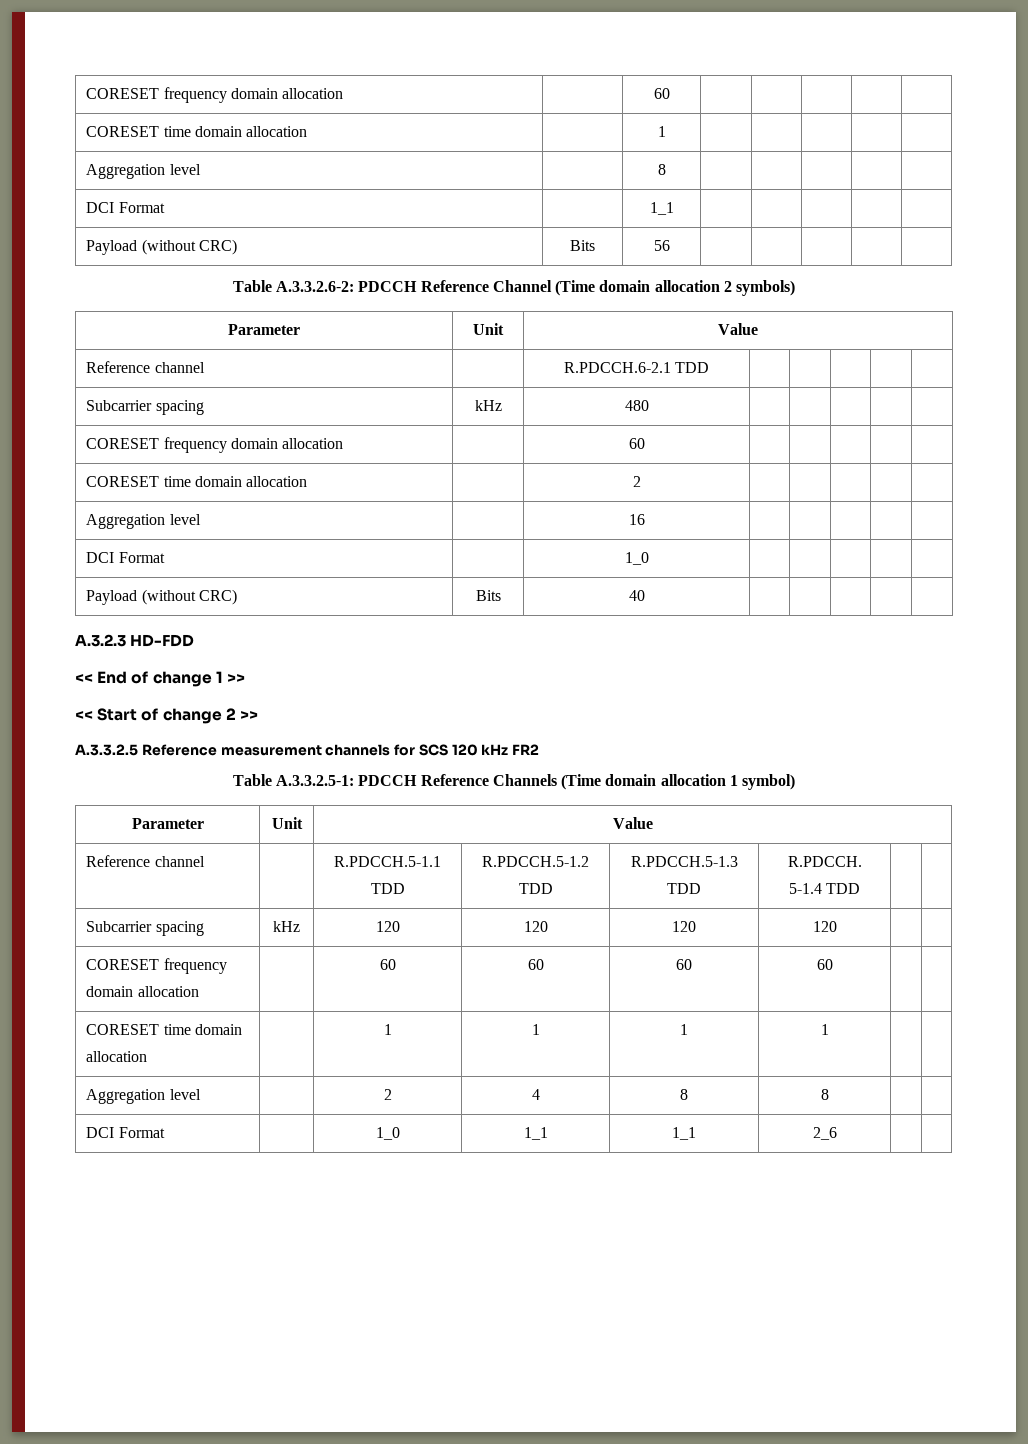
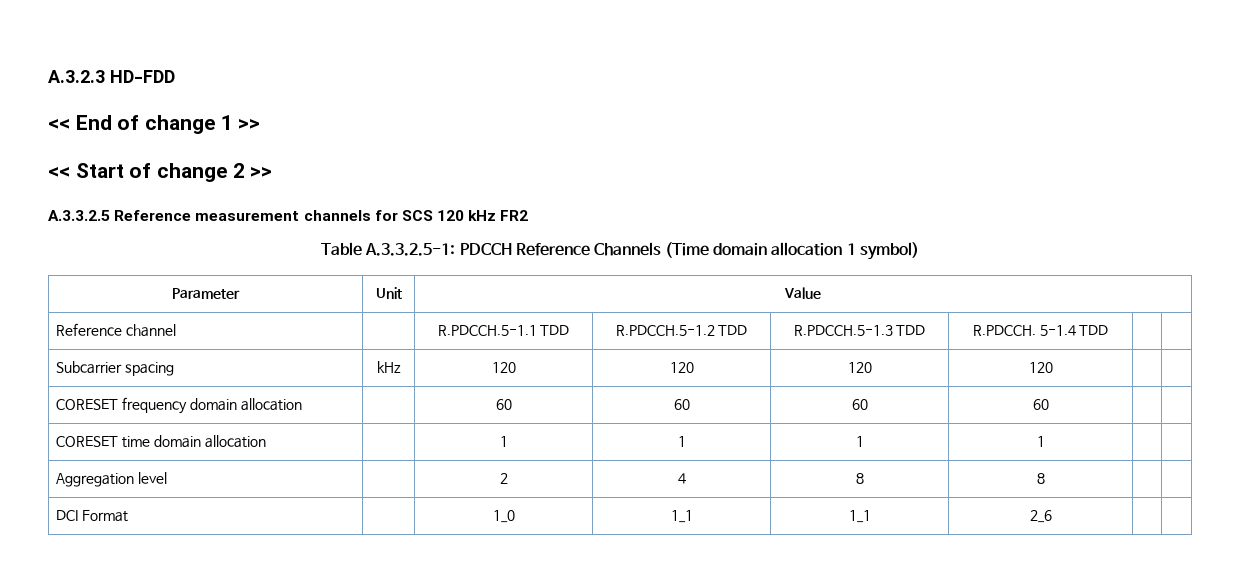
[86,87,344,103] [653,88,670,99] [86,126,308,137] [657,126,666,137] [86,164,201,179] [657,164,666,175] [86,202,165,213] [649,202,674,215] [86,239,237,255] [570,240,595,251] [653,240,670,251] [232,280,796,296] [228,324,300,335] [473,323,504,335] [718,323,759,335] [86,361,205,373] [563,362,710,373] [86,400,204,415] [474,400,502,411] [624,400,649,411] [86,437,344,453] [628,438,645,449] [86,476,308,487] [632,476,641,487] [86,514,201,529] [628,514,645,525] [86,552,165,563] [624,552,649,565] [86,589,237,605] [475,590,501,601] [628,590,645,601] CORESET frequency domain allocation | | 60 | | | | | // CORESET time domain allocation | | 1 | | | | | // Aggregation level | | 8 | | | | | // DCI Format | | 1_1 | | | | | // Payload (without CRC) | Bits | 56 | | | | | // Table A.3.3.2.6-2: PDCCH Reference Channel (Time domain allocation 2 symbols) // Parameter | Unit | Value // Reference channel | | R.PDCCH.6-2.1 TDD | | | | | // Subcarrier spacing | kHz | 480 | | | | | // CORESET frequency domain allocation | | 60 | | | | | // CORESET time domain allocation | | 2 | | | | | // Aggregation level | | 16 | | | | | // DCI Format | | 1_0 | | | | | // Payload (without CRC) | Bits | 40 | | | | | // -> (48, 76) none

